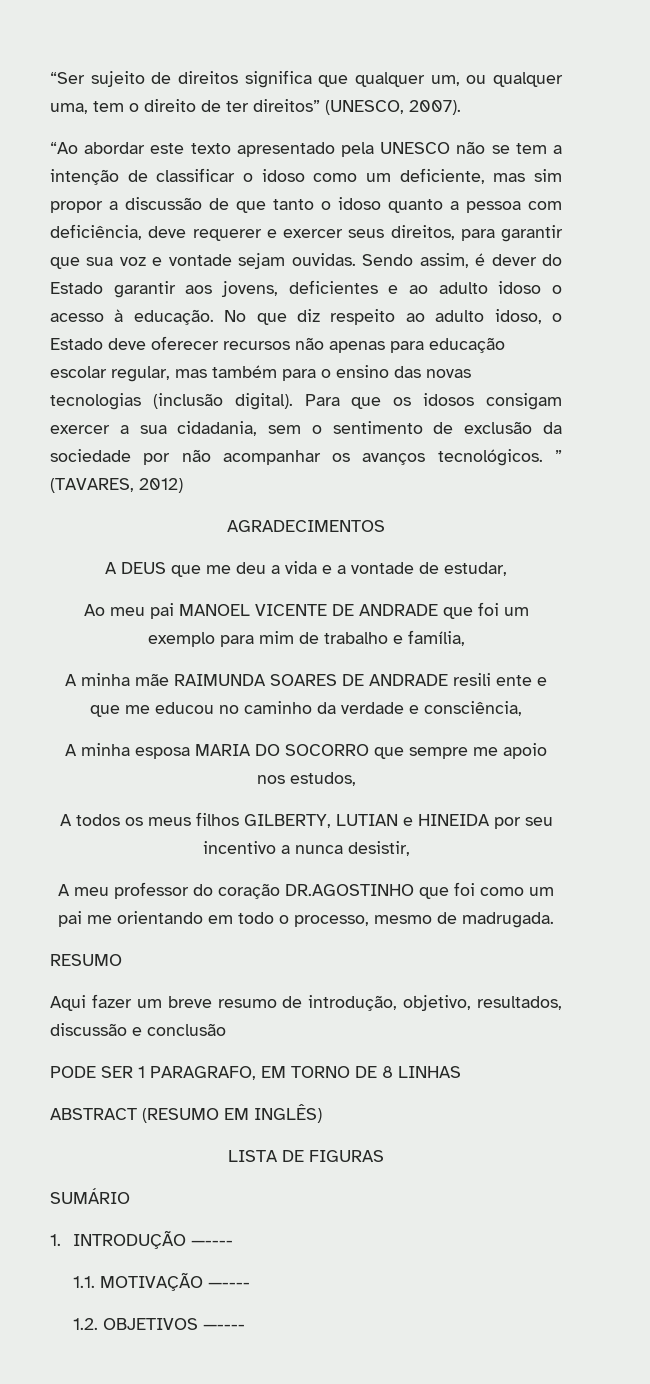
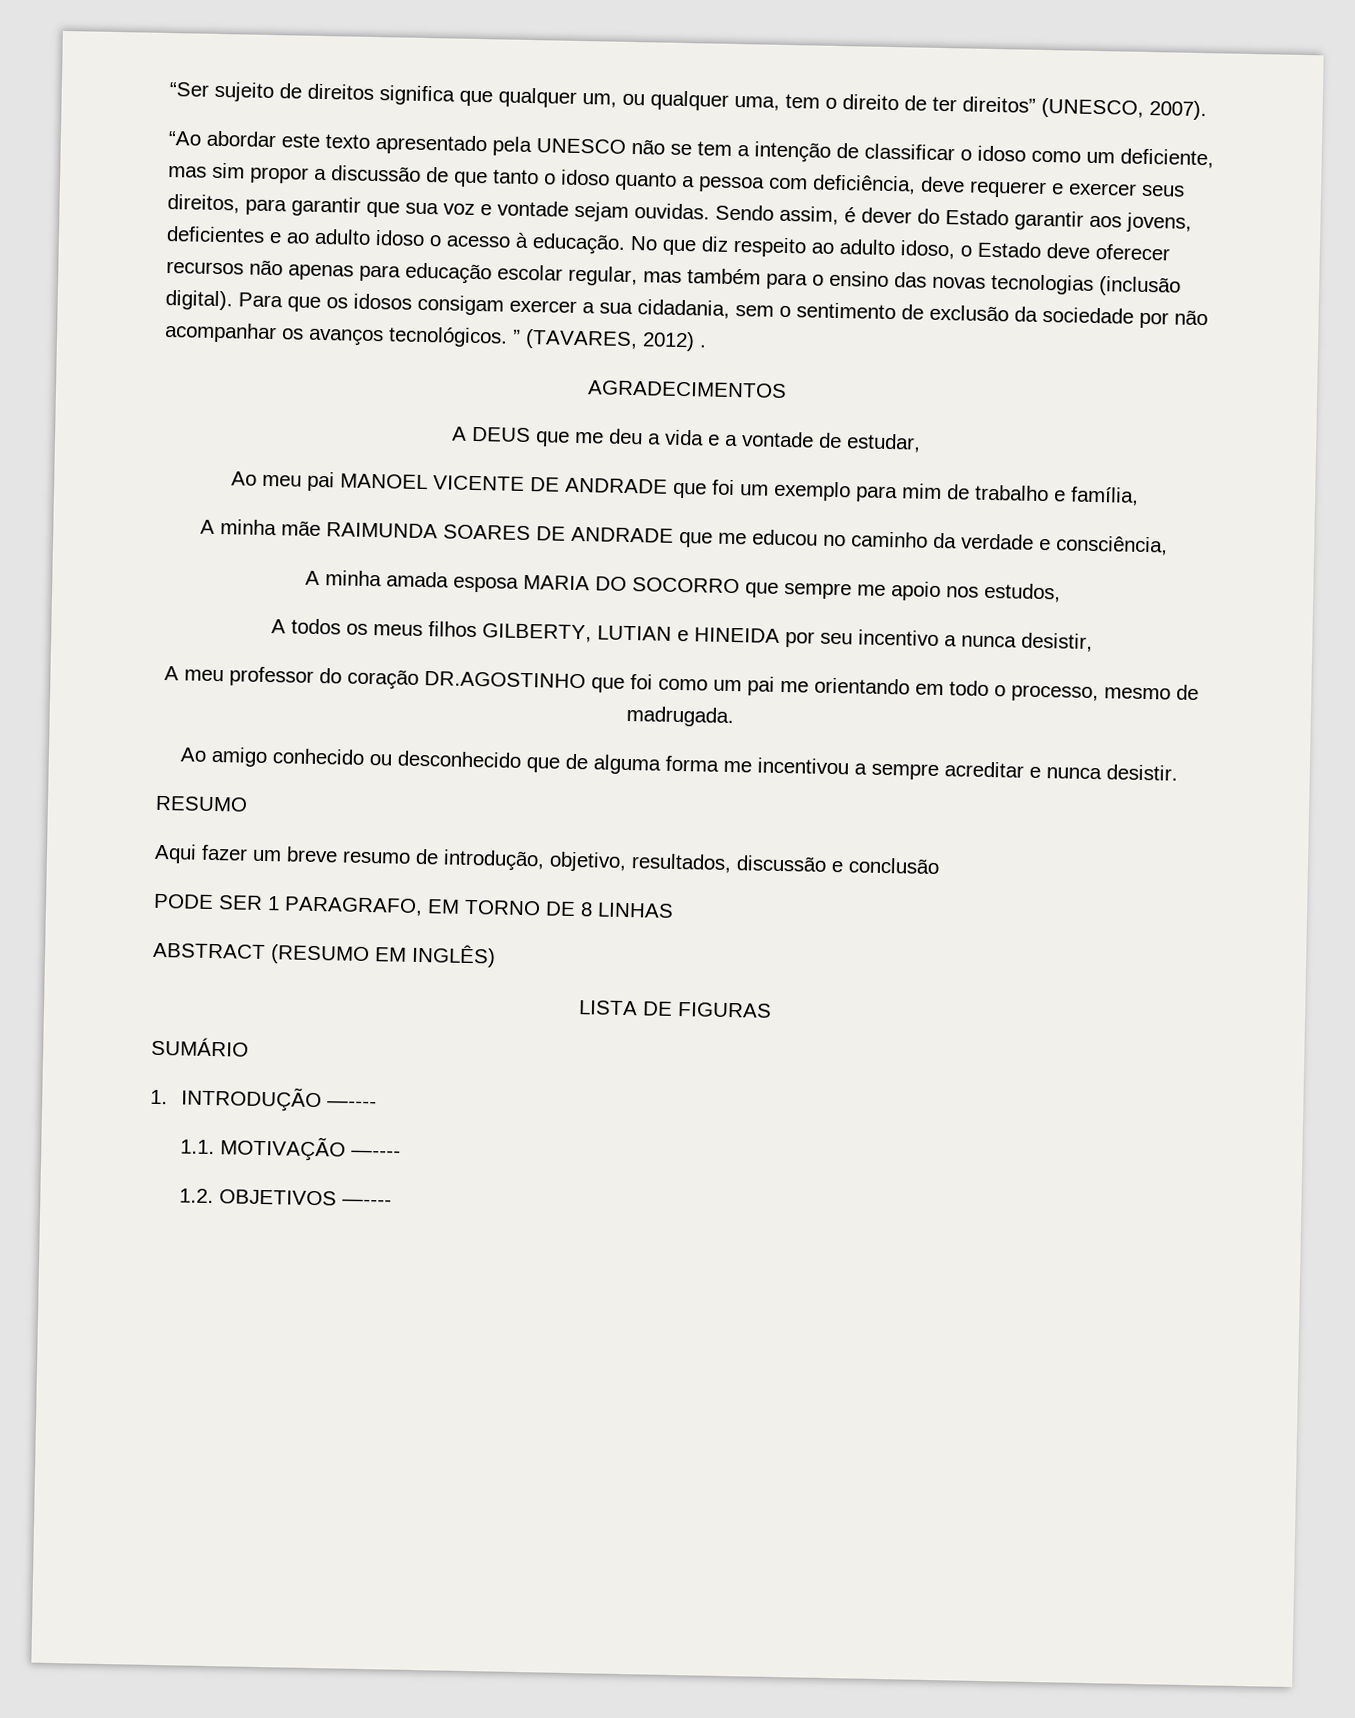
(183, 485) none -> [699,344,706,348] .
[453,673,547,686] resili ente e -> (674, 534) none
(130, 749) none -> [386,571,449,588] amada
(554, 920) none -> [180,746,1178,781] // Ao amigo conhecido ou desconhecido que de alguma forma me incentivou a sempre acreditar e nunca desistir.

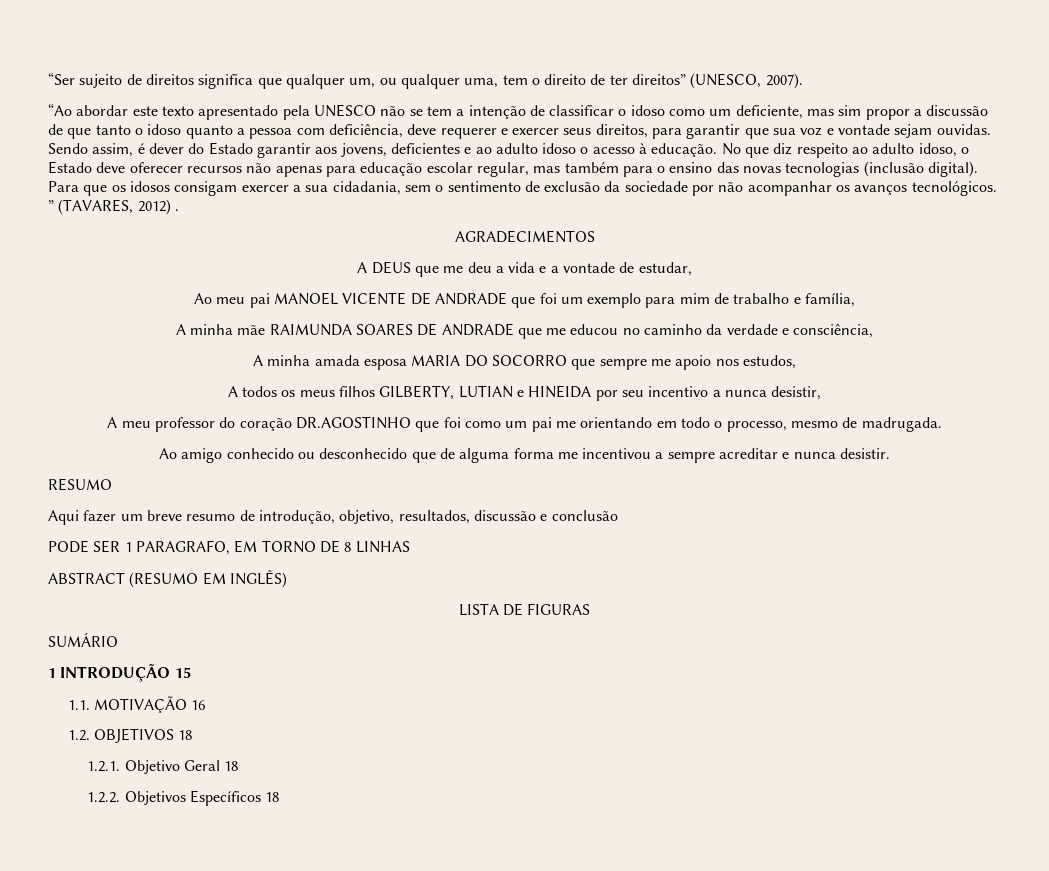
[150,1085,377,1113] 1. INTRODUÇÃO —---- -> [48,664,191,682] 1 INTRODUÇÃO 15
[350,1149,401,1158] —---- -> [191,700,206,710] 16
[341,1198,392,1207] —---- -> [178,730,193,740] [87,760,239,774] [87,790,280,806] 18 // 1.2.1. Objetivo Geral 18 // 1.2.2. Objetivos Específicos 18

